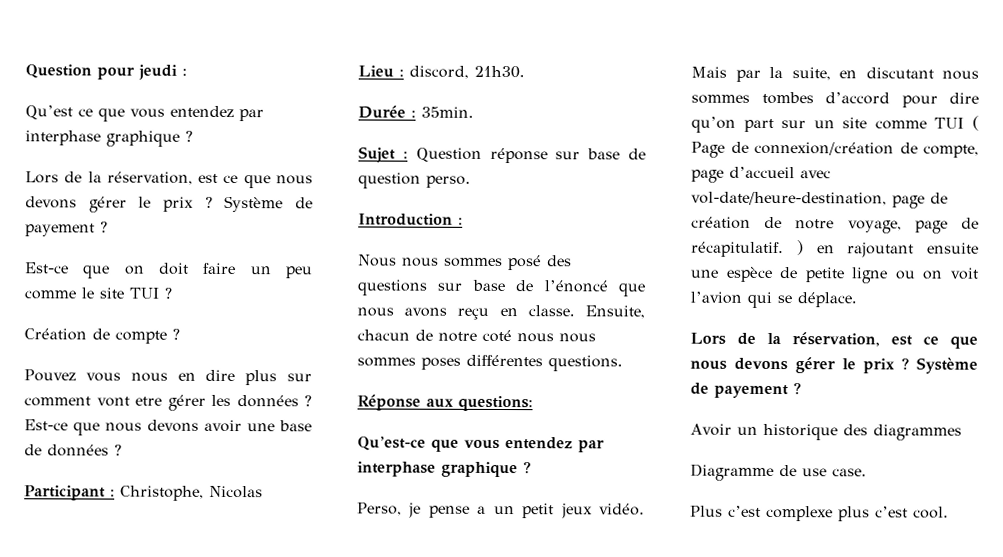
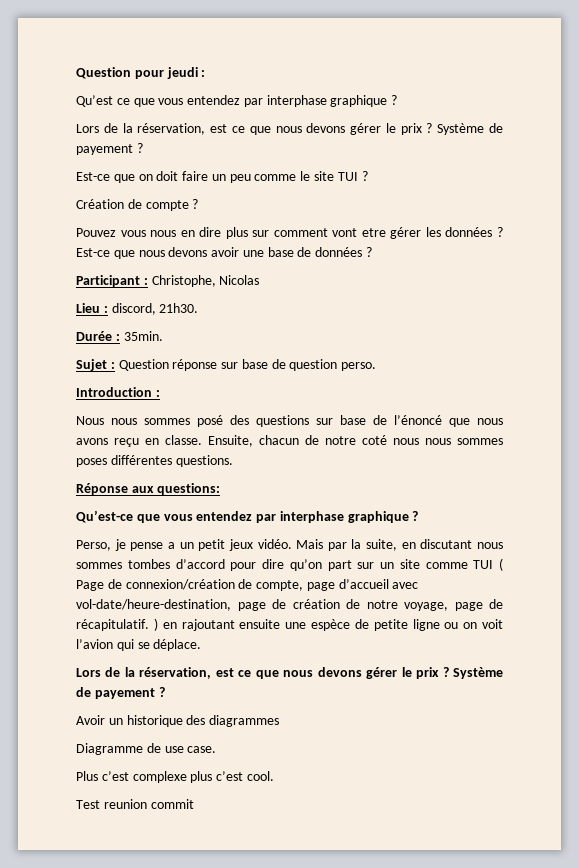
(949, 512) none -> [76,799,194,809] // Test reunion commit

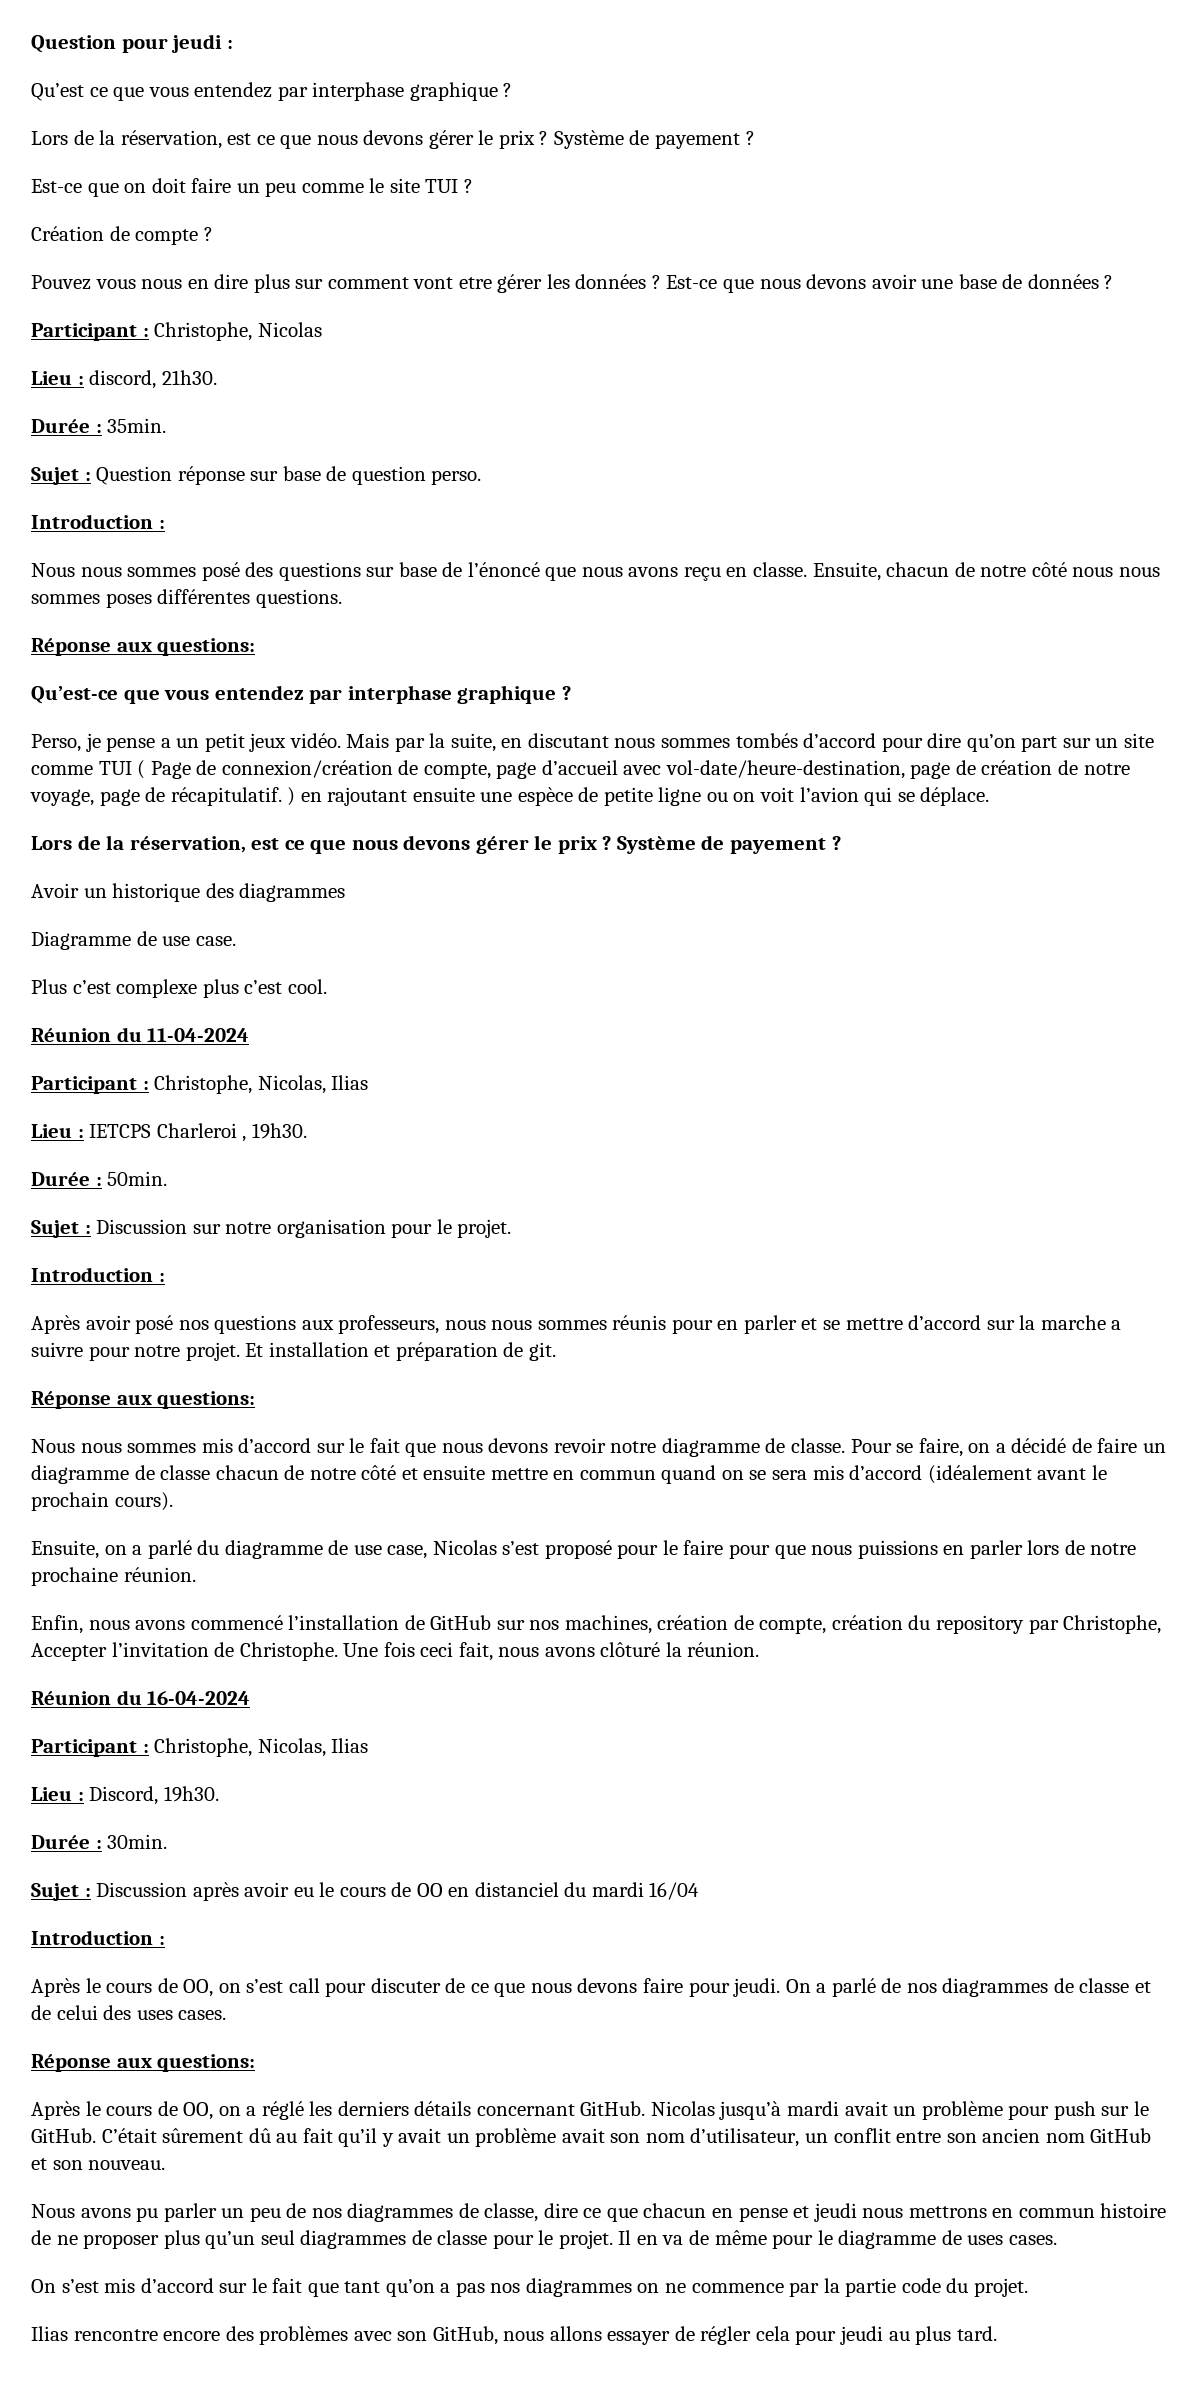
[362,435,387,445] coté -> [1031,562,1067,577] côté
[127,559,170,569] tombes -> [735,733,798,748] tombés
[76,799,194,809] Test reunion commit -> [31,1027,250,1042] [31,1075,369,1094] [31,1123,307,1142] [31,1171,168,1186] [31,1219,512,1238] [31,1267,165,1282] [31,1315,1122,1334] [31,1342,556,1361] [31,1391,256,1409] [31,1438,1166,1457] [31,1465,1107,1484] [31,1492,173,1511] [31,1540,1137,1559] [31,1567,196,1586] [31,1615,1162,1634] [31,1642,760,1661] [31,1690,251,1705] [31,1738,369,1757] [31,1786,219,1805] [31,1834,168,1849] [31,1882,700,1901] [31,1930,165,1945] [31,1978,1151,1997] [31,2005,227,2020] [31,2054,256,2072] [31,2101,1149,2120] [31,2128,1152,2147] [31,2158,166,2170] [31,2203,1167,2222] [31,2230,1057,2249] [31,2278,1028,2297] [31,2326,997,2345] Réunion du 11-04-2024 // Participant : Christophe, Nicolas, Ilias // Lieu : IETCPS Charleroi , 19h30. // Durée : 50min. // Sujet : Discussion sur notre organisation pour le projet. // Introduction : // Après avoir posé nos questions aux professeurs, nous nous sommes réunis pour en parler et se mettre d’accord sur la marche a suivre pour notre projet. Et installation et préparation de git. // Réponse aux questions: // Nous nous sommes mis d’accord sur le fait que nous devons revoir notre diagramme de classe. Pour se faire, on a décidé de faire un diagramme de classe chacun de notre côté et ensuite mettre en commun quand on se sera mis d’accord (idéalement avant le prochain cours). // Ensuite, on a parlé du diagramme de use case, Nicolas s’est proposé pour le faire pour que nous puissions en parler lors de notre prochaine réunion. // Enfin, nous avons commencé l’installation de GitHub sur nos machines, création de compte, création du repository par Christophe, Accepter l’invitation de Christophe. Une fois ceci fait, nous avons clôturé la réunion. // Réunion du 16-04-2024 // Participant : Christophe, Nicolas, Ilias // Lieu : Discord, 19h30. // Durée : 30min. // Sujet : Discussion après avoir eu le cours de OO en distanciel du mardi 16/04 // Introduction : // Après le cours de OO, on s’est call pour discuter de ce que nous devons faire pour jeudi. On a parlé de nos diagrammes de classe et de celui des uses cases. // Réponse aux questions: // Après le cours de OO, on a réglé les derniers détails concernant GitHub. Nicolas jusqu’à mardi avait un problème pour push sur le GitHub. C’était sûrement dû au fait qu’il y avait un problème avait son nom d’utilisateur, un conflit entre son ancien nom GitHub et son nouveau. // Nous avons pu parler un peu de nos diagrammes de classe, dire ce que chacun en pense et jeudi nous mettrons en commun histoire de ne proposer plus qu’un seul diagrammes de classe pour le projet. Il en va de même pour le diagramme de uses cases. // On s’est mis d’accord sur le fait que tant qu’on a pas nos diagrammes on ne commence par la partie code du projet. // Ilias rencontre encore des problèmes avec son GitHub, nous allons essayer de régler cela pour jeudi au plus tard.

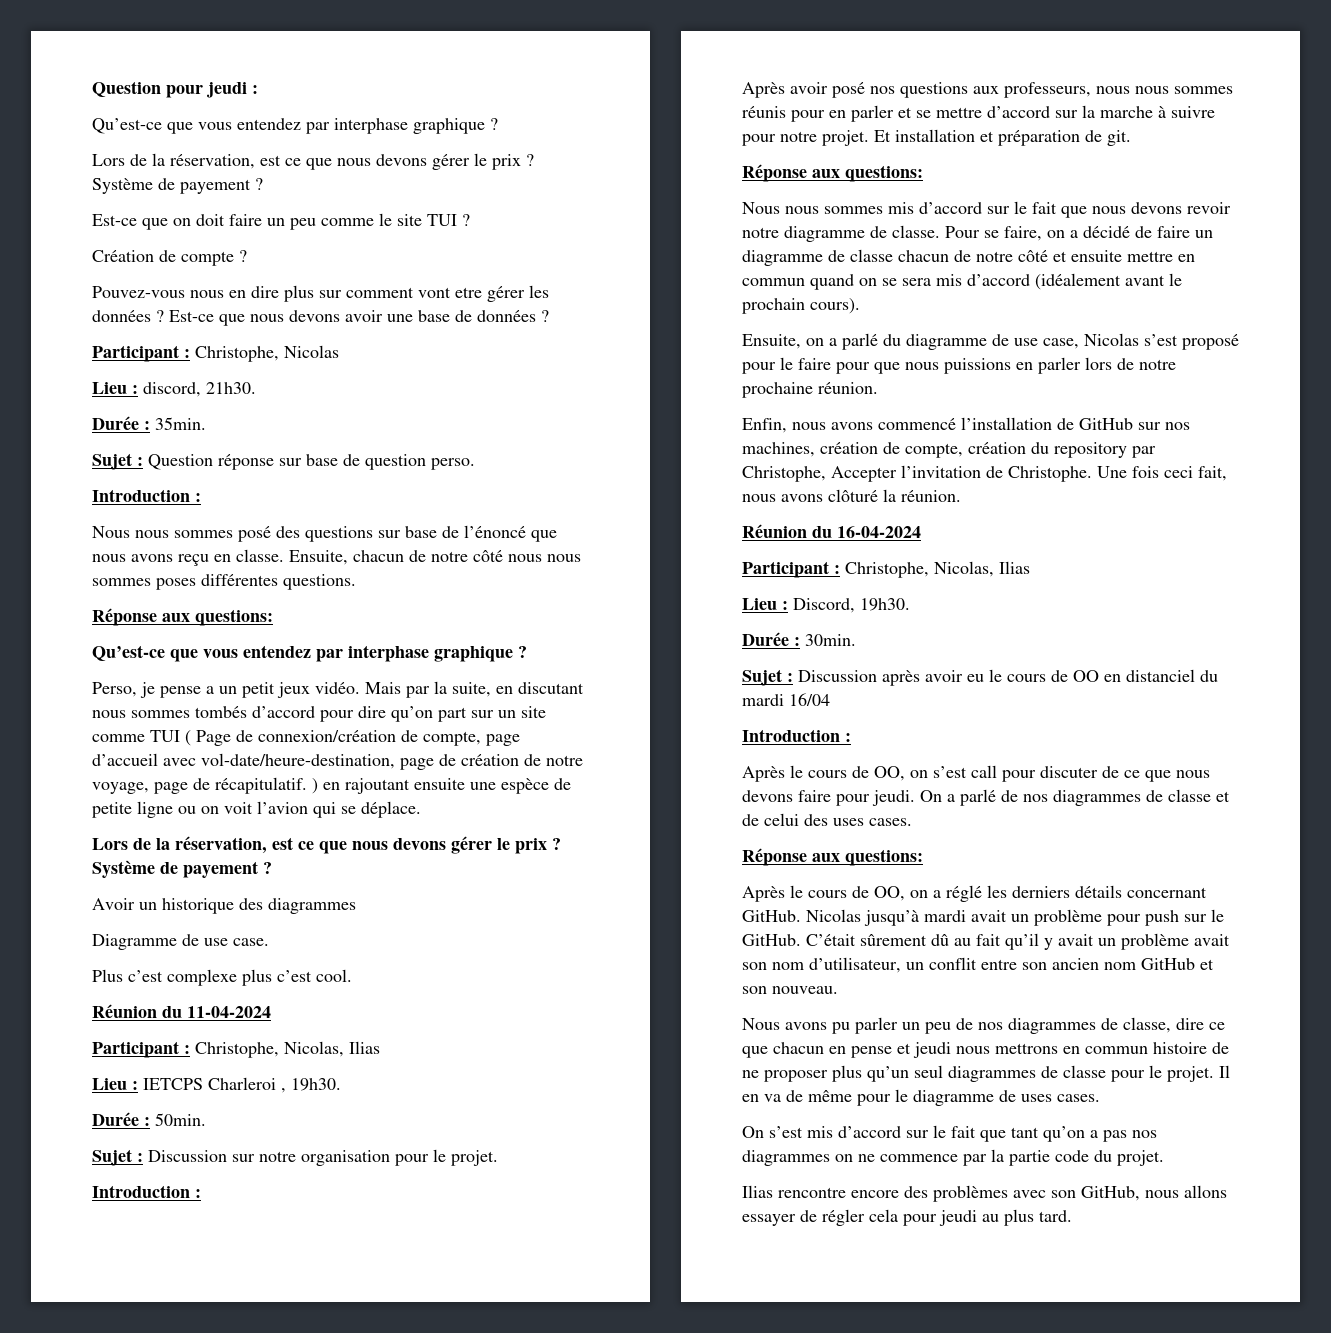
[31,83,108,101] Qu’est ce -> [92,118,162,134] Qu’est-ce
[31,275,136,290] Pouvez vous -> [92,286,185,298] Pouvez-vous
[1111,1320,1122,1330] a -> [1158,106,1166,118] à

